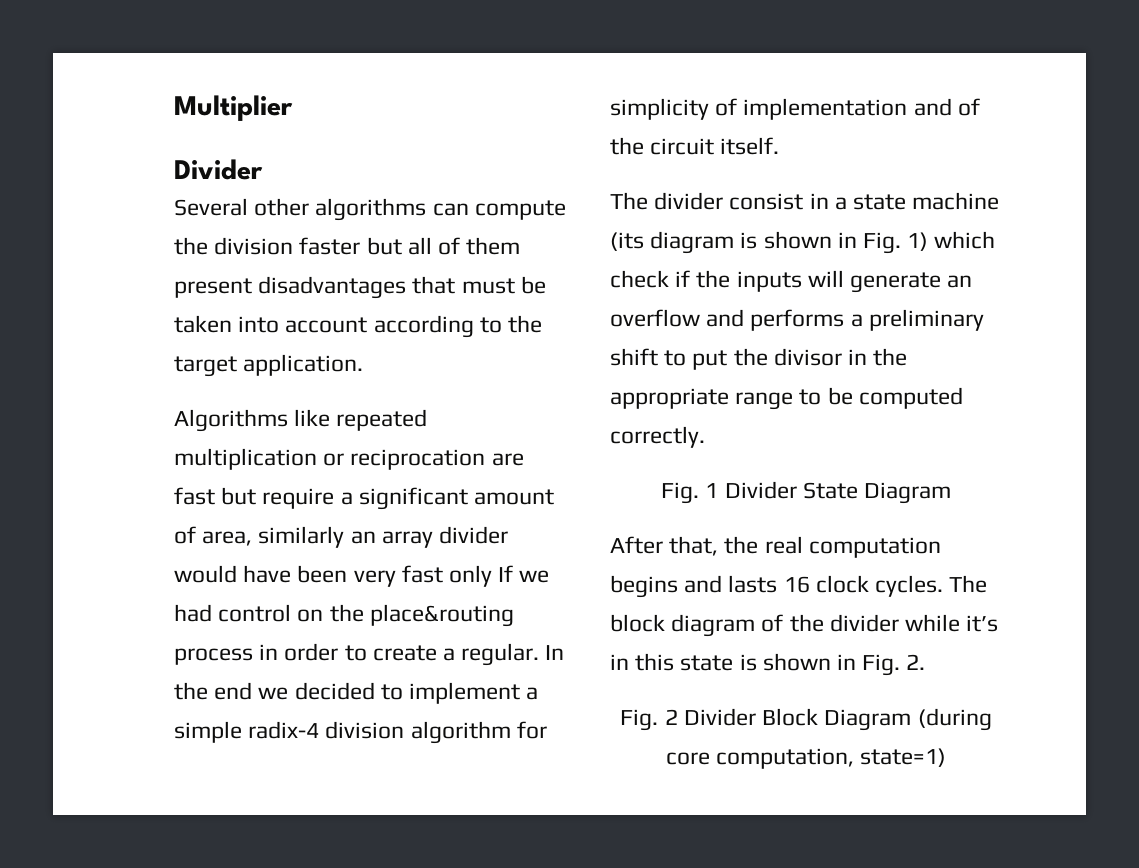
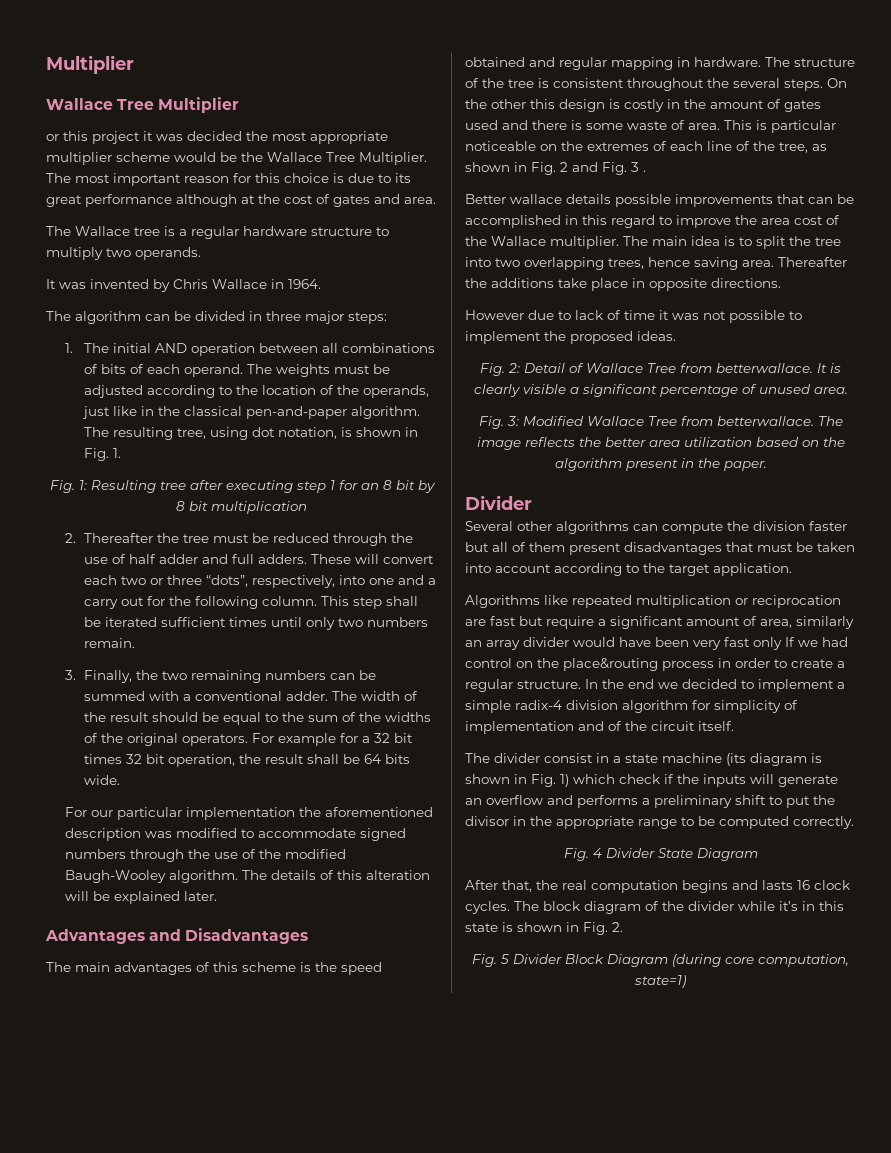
[174,95,293,121] Multiplier -> [46,55,134,74] [46,97,240,113] [46,131,388,144] [46,152,427,165] [46,173,411,186] [46,194,436,207] [46,226,389,239] [46,247,201,260] [46,279,321,292] [46,311,387,324] [64,343,435,356] [83,364,390,377] [83,385,429,398] [81,406,420,419] [83,427,418,440] [83,448,121,461] [49,480,436,493] [176,501,307,514] [64,533,413,546] [83,554,434,564] [83,575,436,588] [83,596,418,609] [83,617,428,630] [83,638,135,648] [64,670,376,683] [83,691,418,701] [83,712,431,725] [83,733,413,746] [83,754,410,767] [83,775,120,785] [64,807,433,820] [64,828,406,841] [64,849,346,862] [64,870,430,883] [64,891,217,904] [45,928,309,944] [46,962,382,975] [465,57,855,70] [465,78,847,91] [465,99,821,112] [465,120,836,133] [465,141,827,153] [465,162,646,175] [465,194,854,207] [465,215,840,228] [465,236,841,249] [465,257,847,270] [465,278,781,291] [465,310,802,323] [465,331,676,344] [480,363,841,376] [473,384,848,397] [478,416,843,429] [476,437,845,450] [554,458,767,471] Multiplier // Wallace Tree Multiplier // or this project it was decided the most appropriate multiplier scheme would be the Wallace Tree Multiplier. The most important reason for this choice is due to its great performance although at the cost of gates and area. // The Wallace tree is a regular hardware structure to multiply two operands. // It was invented by Chris Wallace in 1964. // The algorithm can be divided in three major steps: // 1. The initial AND operation between all combinations of bits of each operand. The weights must be adjusted according to the location of the operands, just like in the classical pen-and-paper algorithm. The resulting tree, using dot notation, is shown in Fig. 1. // Fig. 1: Resulting tree after executing step 1 for an 8 bit by 8 bit multiplication // 2. Thereafter the tree must be reduced through the use of half adder and full adders. These will convert each two or three “dots”, respectively, into one and a carry out for the following column. This step shall be iterated sufficient times until only two numbers remain. // 3. Finally, the two remaining numbers can be summed with a conventional adder. The width of the result should be equal to the sum of the widths of the original operators. For example for a 32 bit times 32 bit operation, the result shall be 64 bits wide. // For our particular implementation the aforementioned description was modified to accommodate signed numbers through the use of the modified Baugh-Wooley algorithm. The details of this alteration will be explained later. // Advantages and Disadvantages // The main advantages of this scheme is the speed obtained and regular mapping in hardware. The structure of the tree is consistent throughout the several steps. On the other this design is costly in the amount of gates used and there is some waste of area. This is particular noticeable on the extremes of each line of the tree, as shown in Fig. 2 and Fig. 3 . // Better wallace details possible improvements that can be accomplished in this regard to improve the area cost of the Wallace multiplier. The main idea is to split the tree into two overlapping trees, hence saving area. Thereafter the additions take place in opposite directions. // However due to lack of time it was not possible to implement the proposed ideas. // Fig. 2: Detail of Wallace Tree from betterwallace. It is clearly visible a significant percentage of unused area. // Fig. 3: Modified Wallace Tree from betterwallace. The image reflects the better area utilization based on the algorithm present in the paper.
[461,643,540,666] regular. -> [465,679,581,692] regular structure.
[705,483,719,498] 1 -> [592,848,602,858] 4
[664,709,678,725] 2 -> [500,954,509,964] 5

